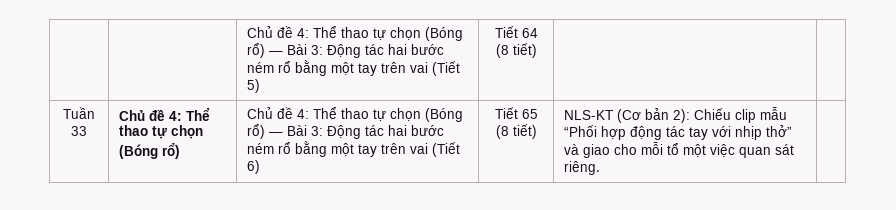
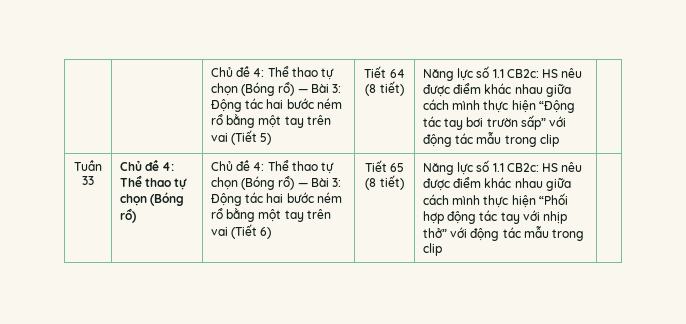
(537, 50) none -> [422,66,583,81] [422,83,571,97] [422,99,575,113] [422,115,566,130] [422,132,559,147] Năng lực số 1.1 CB2c: HS nêu được điểm khác nhau giữa cách mình thực hiện “Động tác tay bơi trườn sấp” với động tác mẫu trong clip
[564,107,788,123] NLS-KT (Cơ bản 2): Chiếu clip mẫu -> [422,160,583,175] [422,177,571,191] [422,194,536,208] Năng lực số 1.1 CB2c: HS nêu được điểm khác nhau giữa cách mình thực hiện
[564,142,795,158] [564,161,601,175] và giao cho mỗi tổ một việc quan sát riêng. -> [450,226,584,241] [422,243,442,256] với động tác mẫu trong clip

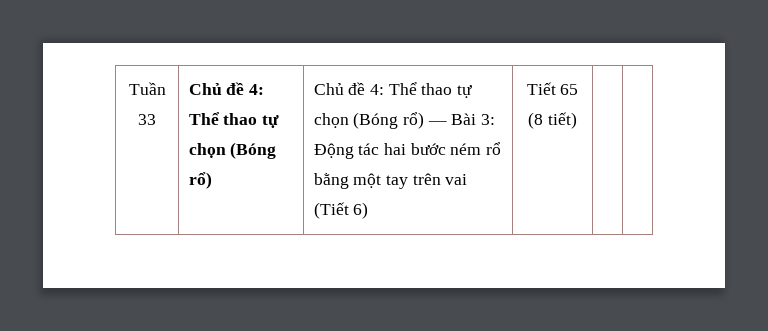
[210,66,334,80] [210,82,341,96] [210,98,342,112] [210,114,331,128] [210,130,272,145] [364,66,405,78] [365,81,404,96] [422,66,583,81] [422,83,571,97] [422,99,575,113] [422,115,566,130] [422,132,559,147] | | Chủ đề 4: Thể thao tự chọn (Bóng rổ) — Bài 3: Động tác hai bước ném rổ bằng một tay trên vai (Tiết 5) | Tiết 64 (8 tiết) | Năng lực số 1.1 CB2c: HS nêu được điểm khác nhau giữa cách mình thực hiện “Động tác tay bơi trườn sấp” với động tác mẫu trong clip | // -> (128, 88) none
[422,160,583,175] [422,177,571,191] [422,193,568,208] [422,210,567,224] [422,226,584,241] [422,243,442,256] Năng lực số 1.1 CB2c: HS nêu được điểm khác nhau giữa cách mình thực hiện “Phối hợp động tác tay với nhịp thở” với động tác mẫu trong clip -> (577, 120) none

